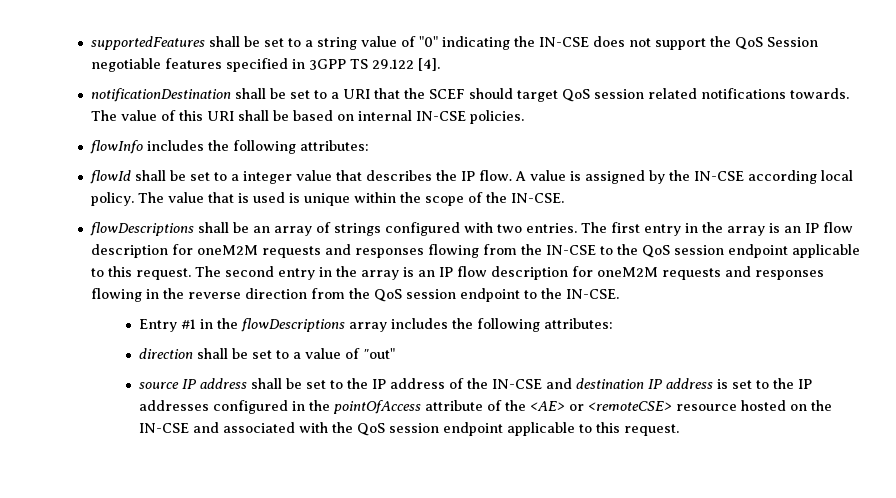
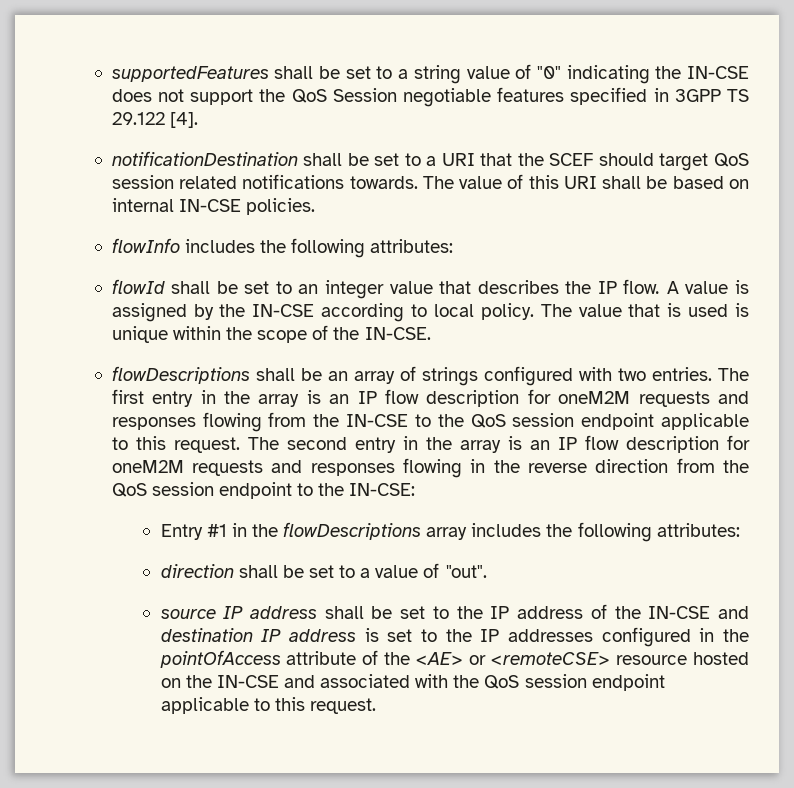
[231,174,240,181] a -> [298,284,319,294] an
(818, 177) none -> [411,304,428,317] to
[566,289,620,299] IN-CSE. -> [349,483,416,496] IN-CSE:
[362,348,395,359] "out" -> [444,565,487,578] "out".

